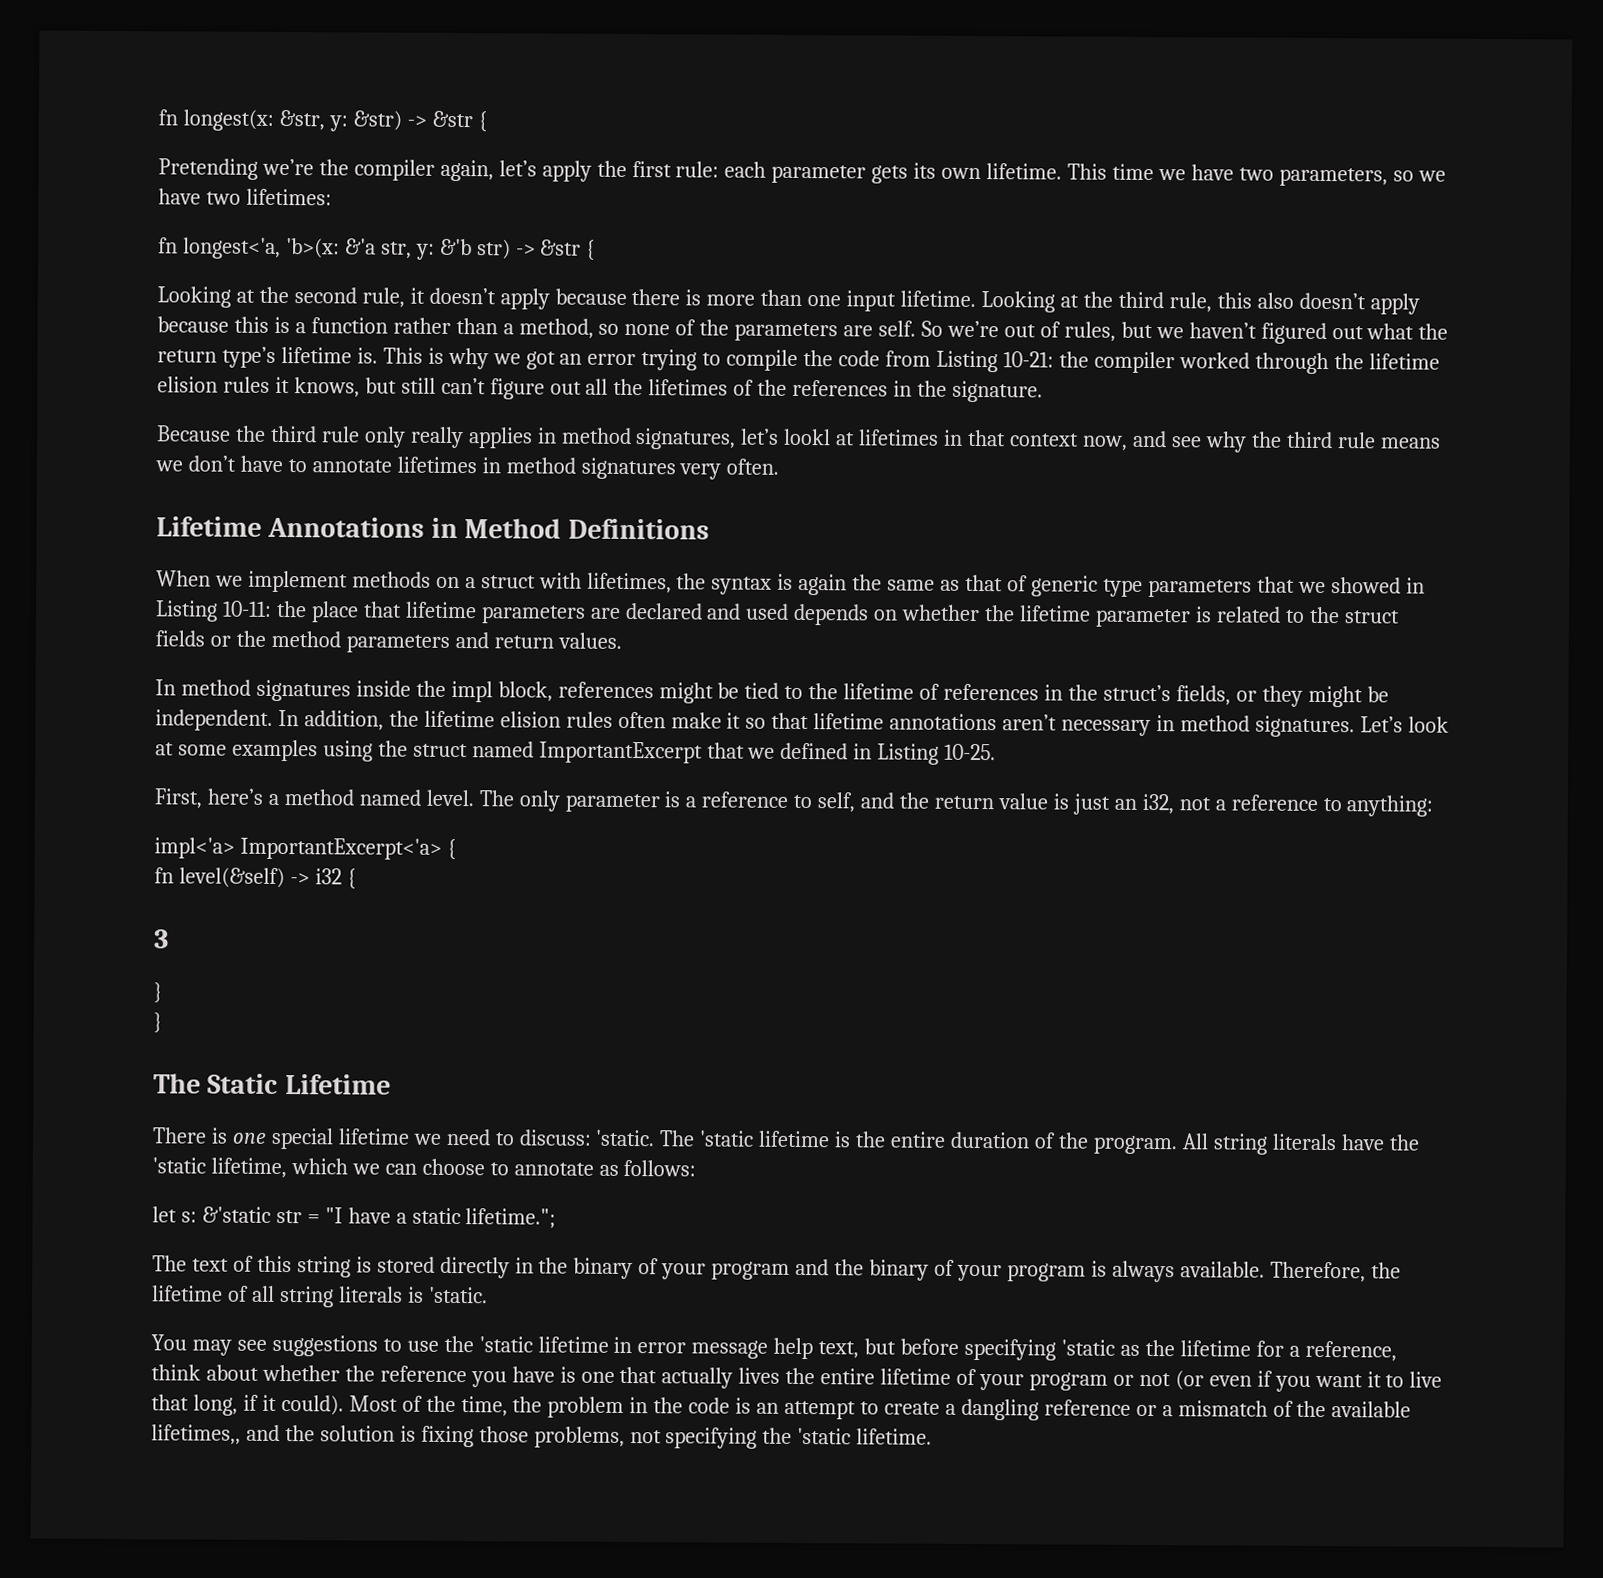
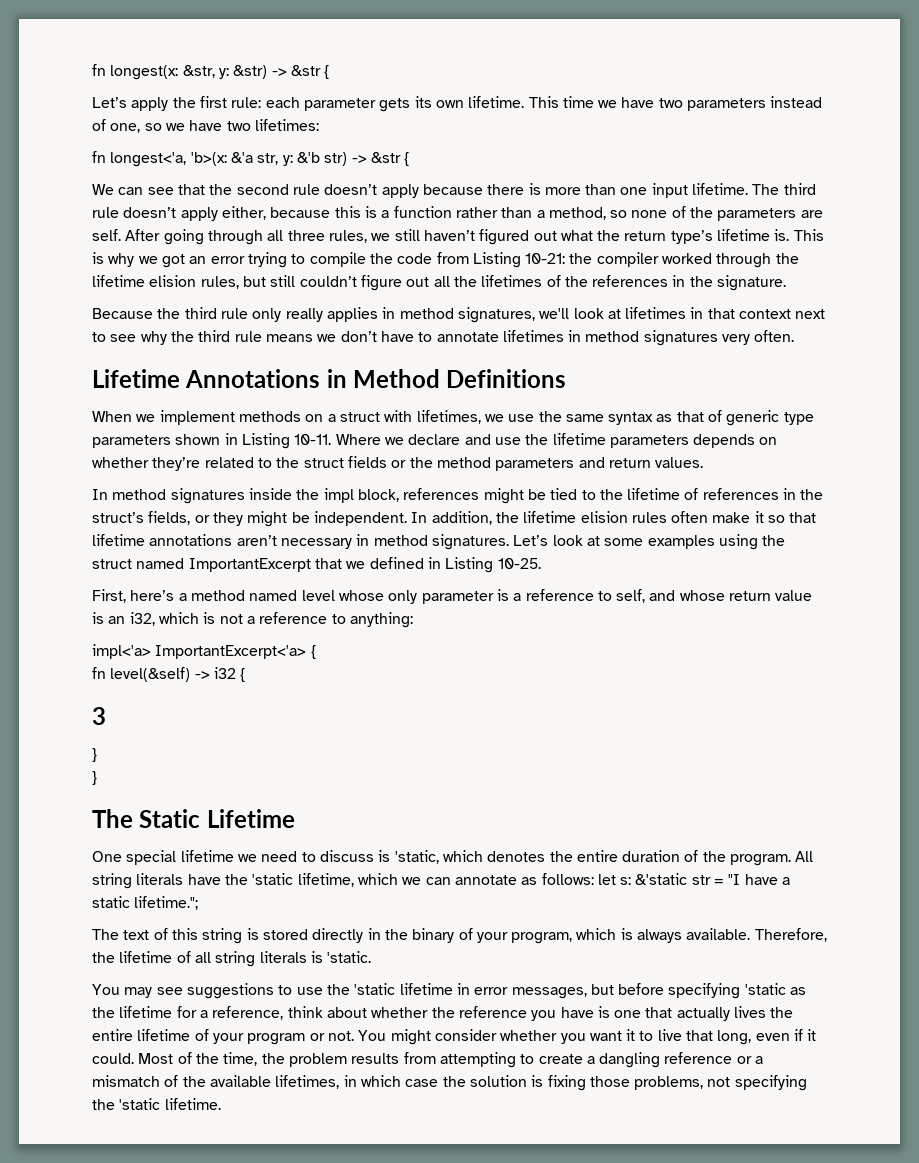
[158,158,537,182] Pretending we’re the compiler again, let’s -> [92,97,127,108] Let’s
[1278,167,1388,187] parameters, -> [687,96,823,111] [92,119,141,133] parameters instead of one,
[157,286,425,308] Looking at the second rule, it -> [92,184,320,195] We can see that the second rule
[981,291,1420,315] Looking at the third rule, this also doesn’t apply -> [752,183,816,195] [92,206,266,221] The third rule doesn’t apply either,
[921,320,1184,342] So we’re out of rules, but we -> [125,229,420,245] After going through all three rules, we still
[222,376,360,398] rules it knows, -> [200,276,239,289] rules,
[440,377,486,395] can’t -> [299,276,357,287] couldn’t
[740,428,832,446] let’s lookl -> [539,308,604,319] we'll look
[1081,430,1167,451] now, and -> [795,309,826,319] [92,332,106,342] next to
[676,573,848,596] the syntax is again -> [484,414,535,422] we use
(936, 585) none -> [608,412,654,425] syntax
[1256,576,1425,594] [155,600,1212,628] that we showed in Listing 10-11: the place that lifetime parameters are declared and used depends on whether the lifetime parameter is -> [175,433,778,449] [92,457,201,471] shown in Listing 10-11. Where we declare and use the lifetime parameters depends on whether they’re
[425,789,514,807] level. The -> [301,590,384,601] level whose
[899,792,930,809] the -> [679,590,725,601] whose
[1072,793,1110,815] just -> (104, 618) none
(1174, 804) none -> [158,612,216,624] which is
[152,1127,267,1144] There is one -> [92,851,122,862] One
[518,1129,852,1148] discuss: 'static. The 'static lifetime is -> [319,850,546,864] discuss is 'static, which denotes
[421,1158,509,1176] choose to -> (451, 881) none
(697, 1168) // -> (594, 879) none
[711,1258,1086,1282] program and the binary of your program -> [511,928,617,944] program, which
[691,1337,860,1360] message help text, -> [511,987,587,999] messages,
[1138,1370,1273,1391] not (or even if -> [327,1029,558,1045] not. You might consider whether
(238, 1405) none -> [755,1033,790,1041] even
[280,1395,344,1416] could). -> [92,1053,134,1064] could.
[629,1397,857,1420] in the code is an attempt -> [351,1052,516,1068] results from attempting
[151,1424,280,1445] lifetimes,, and -> [275,1075,439,1089] lifetimes, in which case

